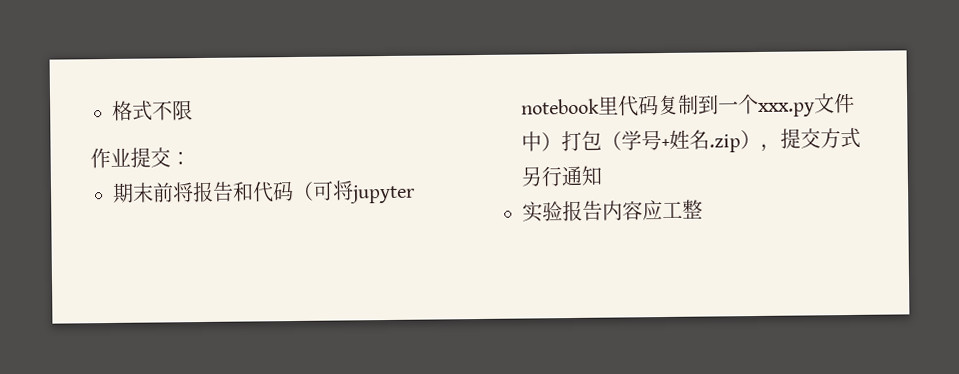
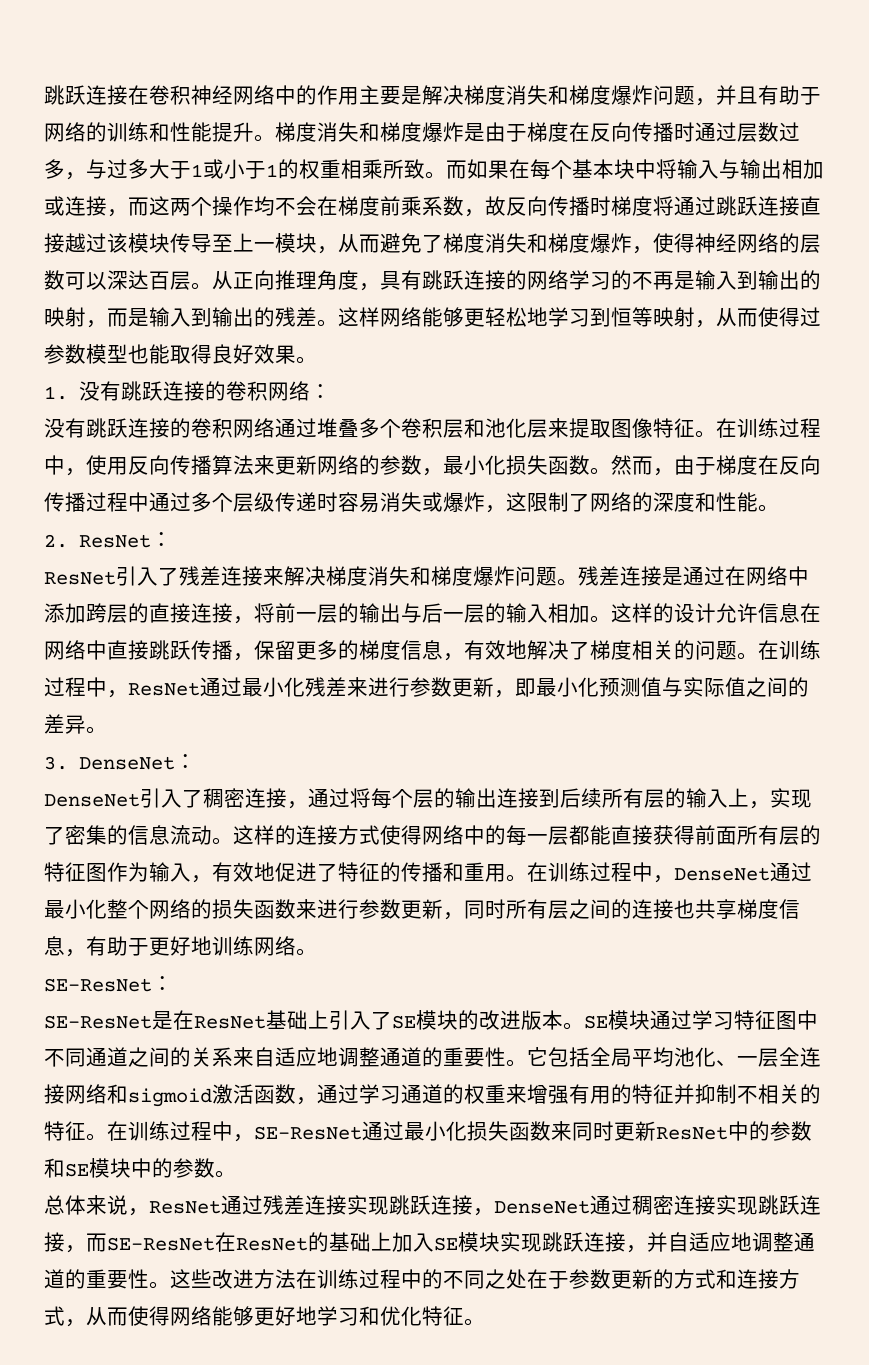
[112,100,193,121] [90,147,191,169] [112,180,415,204] [521,92,855,117] [521,127,861,153] [521,165,602,187] [522,199,703,223] 格式不限 // 作业提交： // 期末前将报告和代码（可将jupyter notebook里代码复制到一个xxx.py文件中）打包（学号+姓名.zip），提交方式另行通知 // 实验报告内容应工整 -> [44,85,821,106] [44,122,800,143] [44,159,824,180] [44,196,821,217] [44,233,821,254] [44,270,821,291] [44,307,821,328] [44,344,317,364] [44,381,331,401] [44,418,821,438] [44,455,821,476] [44,492,779,513] [44,532,172,548] [44,566,809,587] [44,603,821,624] [44,640,821,661] [44,677,809,698] [44,714,107,734] [44,754,196,770] [44,788,812,809] [44,825,821,846] [44,862,812,883] [44,899,800,920] [44,936,317,957] [44,976,173,992] [44,1010,818,1030] [44,1047,821,1067] [44,1084,821,1107] [44,1121,812,1142] [44,1158,236,1178] [44,1195,821,1216] [44,1232,815,1253] [44,1269,800,1289] [44,1306,485,1327] 跳跃连接在卷积神经网络中的作用主要是解决梯度消失和梯度爆炸问题，并且有助于网络的训练和性能提升。梯度消失和梯度爆炸是由于梯度在反向传播时通过层数过多，与过多大于1或小于1的权重相乘所致。而如果在每个基本块中将输入与输出相加或连接，而这两个操作均不会在梯度前乘系数，故反向传播时梯度将通过跳跃连接直接越过该模块传导至上一模块，从而避免了梯度消失和梯度爆炸，使得神经网络的层数可以深达百层。从正向推理角度，具有跳跃连接的网络学习的不再是输入到输出的映射，而是输入到输出的残差。这样网络能够更轻松地学习到恒等映射，从而使得过参数模型也能取得良好效果。 // 1.没有跳跃连接的卷积网络： // 没有跳跃连接的卷积网络通过堆叠多个卷积层和池化层来提取图像特征。在训练过程中，使用反向传播算法来更新网络的参数，最小化损失函数。然而，由于梯度在反向传播过程中通过多个层级传递时容易消失或爆炸，这限制了网络的深度和性能。 // 2. ResNet： // ResNet引入了残差连接来解决梯度消失和梯度爆炸问题。残差连接是通过在网络中添加跨层的直接连接，将前一层的输出与后一层的输入相加。这样的设计允许信息在网络中直接跳跃传播，保留更多的梯度信息，有效地解决了梯度相关的问题。在训练过程中，ResNet通过最小化残差来进行参数更新，即最小化预测值与实际值之间的差异。 // 3. DenseNet： // DenseNet引入了稠密连接，通过将每个层的输出连接到后续所有层的输入上，实现了密集的信息流动。这样的连接方式使得网络中的每一层都能直接获得前面所有层的特征图作为输入，有效地促进了特征的传播和重用。在训练过程中，DenseNet通过最小化整个网络的损失函数来进行参数更新，同时所有层之间的连接也共享梯度信息，有助于更好地训练网络。 // SE-ResNet： // SE-ResNet是在ResNet基础上引入了SE模块的改进版本。SE模块通过学习特征图中不同通道之间的关系来自适应地调整通道的重要性。它包括全局平均池化、一层全连接网络和sigmoid激活函数，通过学习通道的权重来增强有用的特征并抑制不相关的特征。在训练过程中，SE-ResNet通过最小化损失函数来同时更新ResNet中的参数和SE模块中的参数。 // 总体来说，ResNet通过残差连接实现跳跃连接，DenseNet通过稠密连接实现跳跃连接，而SE-ResNet在ResNet的基础上加入SE模块实现跳跃连接，并自适应地调整通道的重要性。这些改进方法在训练过程中的不同之处在于参数更新的方式和连接方式，从而使得网络能够更好地学习和优化特征。

